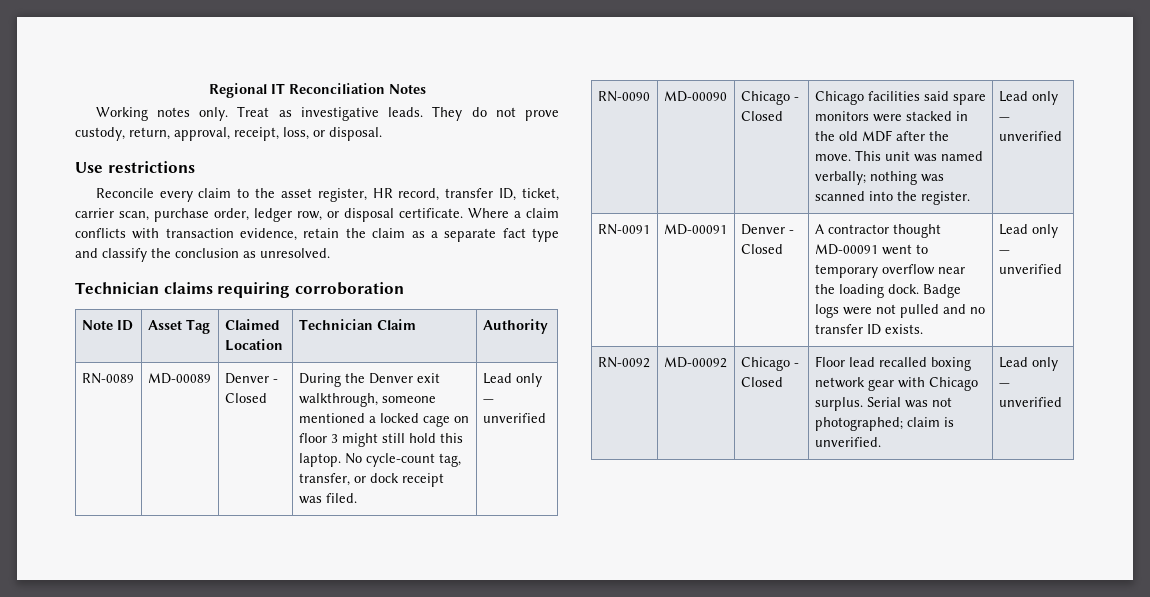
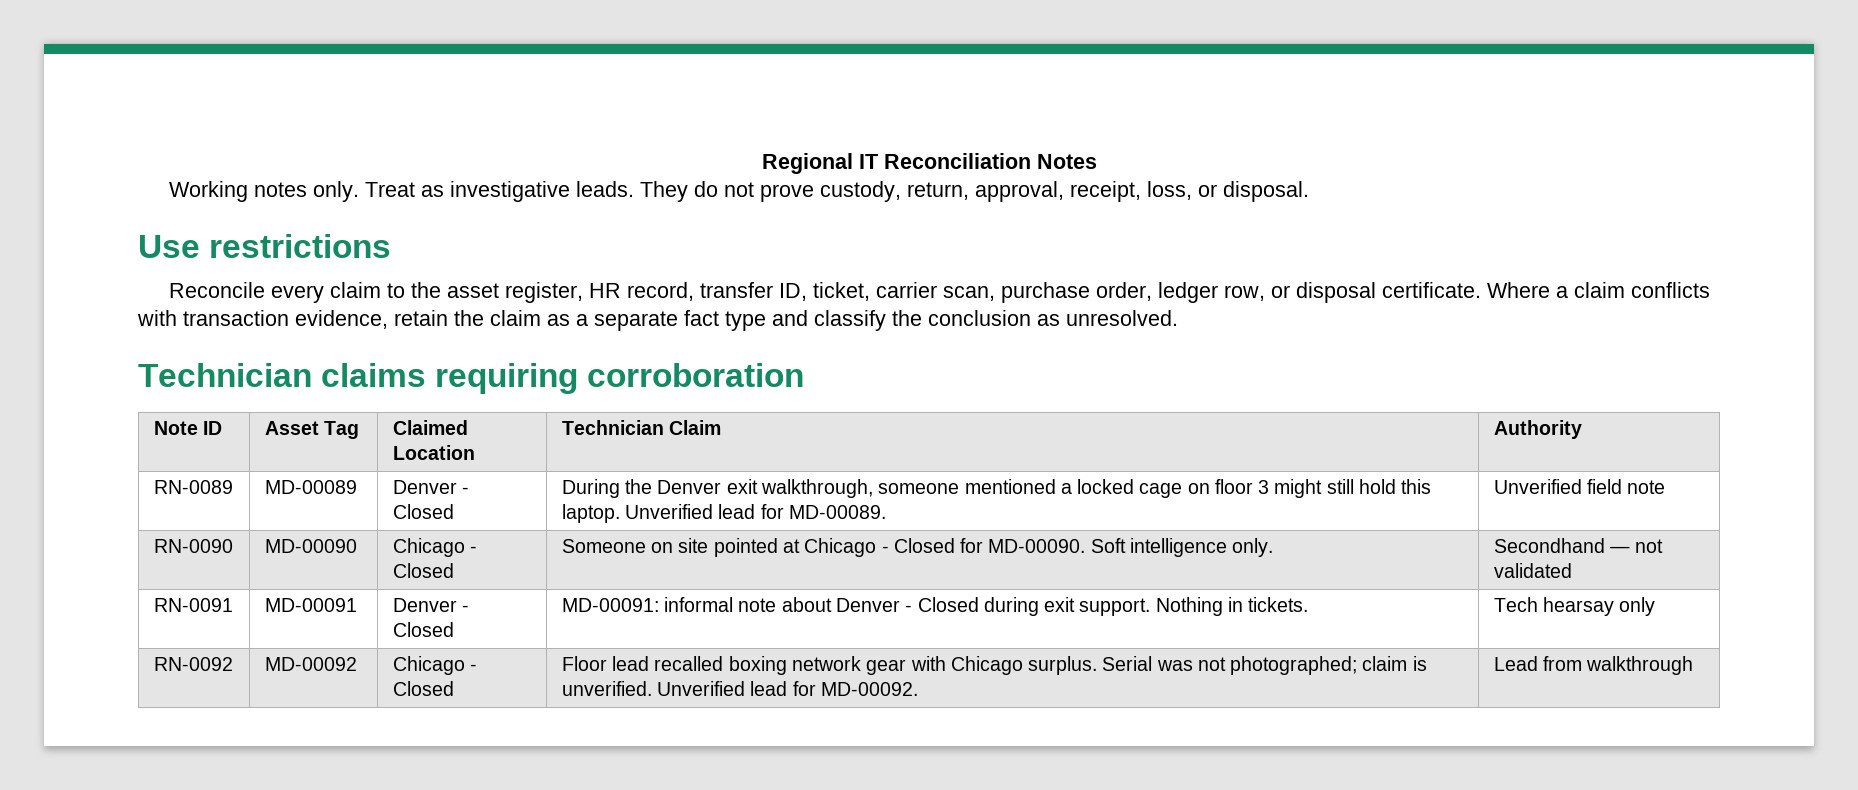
[344,453,461,467] [298,473,444,487] [298,493,357,504] [482,373,542,387] [482,399,494,403] [482,413,546,423] No cycle-count tag, transfer, or dock receipt was filed. | Lead only — unverified -> [625,504,887,519] [1493,479,1666,494] Unverified lead for MD-00089. | Unverified field note
[814,91,986,105] [814,111,968,122] [814,130,949,142] [814,150,983,162] [814,171,944,185] [814,191,970,205] [998,91,1058,105] [998,117,1010,121] [998,131,1062,141] Chicago facilities said spare monitors were stacked in the old MDF after the move. This unit was named verbally; nothing was scanned into the register. | Lead only — unverified -> [561,538,1274,557] [1493,538,1664,553] [1493,563,1572,578] Someone on site pointed at Chicago - Closed for MD-00090. Soft intelligence only. | Secondhand — not validated
[814,224,941,238] [814,244,928,255] [814,264,965,278] [814,284,961,298] [814,304,985,318] [814,324,923,335] [998,224,1058,238] [998,250,1010,254] [998,264,1062,274] A contractor thought MD-00091 went to temporary overflow near the loading dock. Badge logs were not pulled and no transfer ID exists. | Lead only — unverified -> [561,597,1309,616] [1493,597,1656,616] MD-00091: informal note about Denver - Closed during exit support. Nothing in tickets. | Tech hearsay only
[998,357,1058,371] [998,383,1010,387] [998,397,1062,407] | Lead only — unverified -> [657,681,919,696] [1493,656,1694,675] Unverified lead for MD-00092. | Lead from walkthrough

